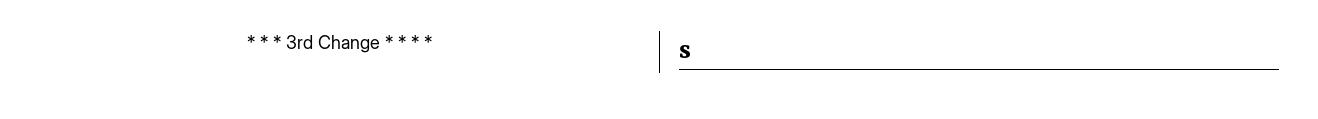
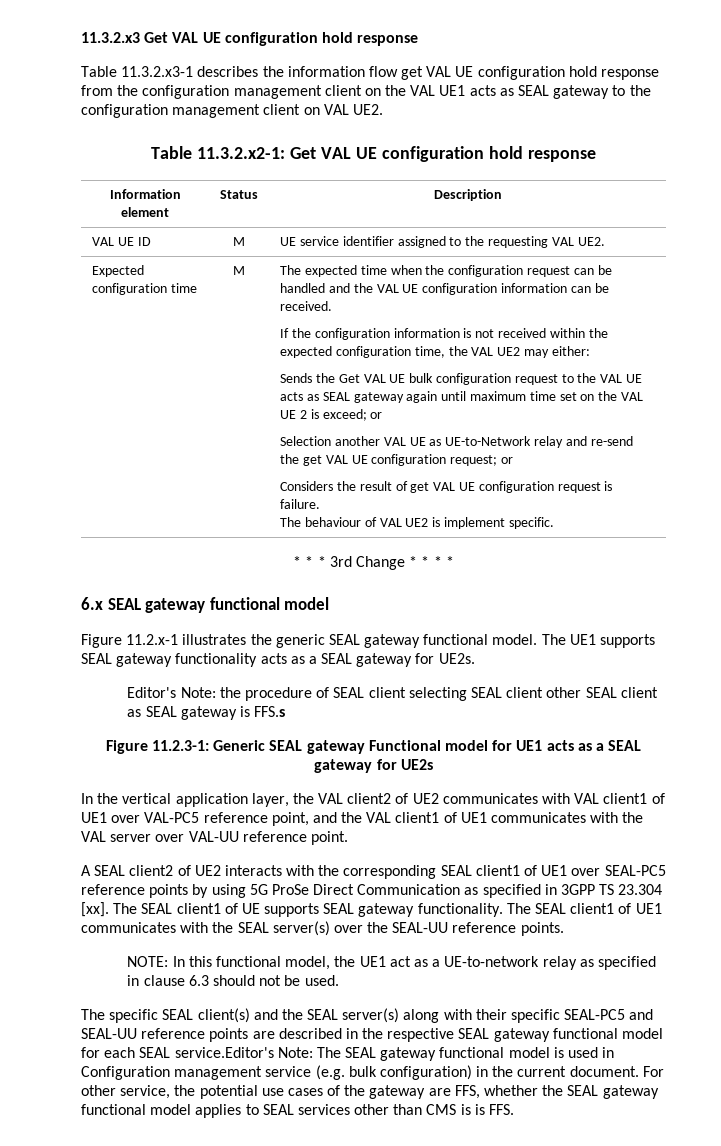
(246, 42) none -> [81,32,419,46] [81,66,660,80] [81,85,651,99] [81,104,383,118] [151,146,596,162] [109,189,181,199] [121,207,169,217] [220,190,258,199] [433,189,502,201] [92,237,151,246] [233,237,245,246] [280,236,605,248] [92,265,145,277] [92,283,198,295] [233,266,245,275] [280,265,612,277] [280,283,609,295] [280,301,333,311] [280,328,608,340] [280,346,590,358] [280,373,642,385] [280,391,643,403] [280,409,383,421] [280,436,633,448] [280,454,513,466] [280,481,613,493] [280,499,321,509] [280,517,554,529] 11.3.2.x3 Get VAL UE configuration hold response // Table 11.3.2.x3-1 describes the information flow get VAL UE configuration hold response from the configuration management client on the VAL UE1 acts as SEAL gateway to the configuration management client on VAL UE2. // Table 11.3.2.x2-1: Get VAL UE configuration hold response // Information element | Status | Description // VAL UE ID | M | UE service identifier assigned to the requesting VAL UE2. // Expected configuration time | M | The expected time when the configuration request can be handled and the VAL UE configuration information can be received. // If the configuration information is not received within the expected configuration time, the VAL UE2 may either: // Sends the Get VAL UE bulk configuration request to the VAL UE acts as SEAL gateway again until maximum time set on the VAL UE 2 is exceed; or // Selection another VAL UE as UE-to-Network relay and re-send the get VAL UE configuration request; or // Considers the result of get VAL UE configuration request is failure. // The behaviour of VAL UE2 is implement specific. //
[679,45,691,58] s -> [81,597,330,613] [81,634,656,648] [81,653,475,667] [127,687,658,701] [127,706,286,720] [105,740,642,754] [314,759,433,773] [81,793,665,807] [81,812,644,826] [81,831,348,845] [81,865,666,879] [81,884,663,898] [81,902,662,917] [81,921,564,936] [127,956,656,970] [127,975,339,986] [81,1008,654,1023] [81,1028,664,1042] [81,1047,615,1061] [81,1065,664,1080] [81,1085,659,1099] [81,1104,515,1118] 6.x SEAL gateway functional model // Figure 11.2.x-1 illustrates the generic SEAL gateway functional model. The UE1 supports SEAL gateway functionality acts as a SEAL gateway for UE2s. // Editor's Note: the procedure of SEAL client selecting SEAL client other SEAL client as SEAL gateway is FFS.s // Figure 11.2.3-1: Generic SEAL gateway Functional model for UE1 acts as a SEAL gateway for UE2s // In the vertical application layer, the VAL client2 of UE2 communicates with VAL client1 of UE1 over VAL-PC5 reference point, and the VAL client1 of UE1 communicates with the VAL server over VAL-UU reference point. // A SEAL client2 of UE2 interacts with the corresponding SEAL client1 of UE1 over SEAL-PC5 reference points by using 5G ProSe Direct Communication as specified in 3GPP TS 23.304 [xx]. The SEAL client1 of UE supports SEAL gateway functionality. The SEAL client1 of UE1 communicates with the SEAL server(s) over the SEAL-UU reference points. // NOTE: In this functional model, the UE1 act as a UE-to-network relay as specified in clause 6.3 should not be used. // The specific SEAL client(s) and the SEAL server(s) along with their specific SEAL-PC5 and SEAL-UU reference points are described in the respective SEAL gateway functional model for each SEAL service.Editor's Note: The SEAL gateway functional model is used in Configuration management service (e.g. bulk configuration) in the current document. For other service, the potential use cases of the gateway are FFS, whether the SEAL gateway functional model applies to SEAL services other than CMS is is FFS.

